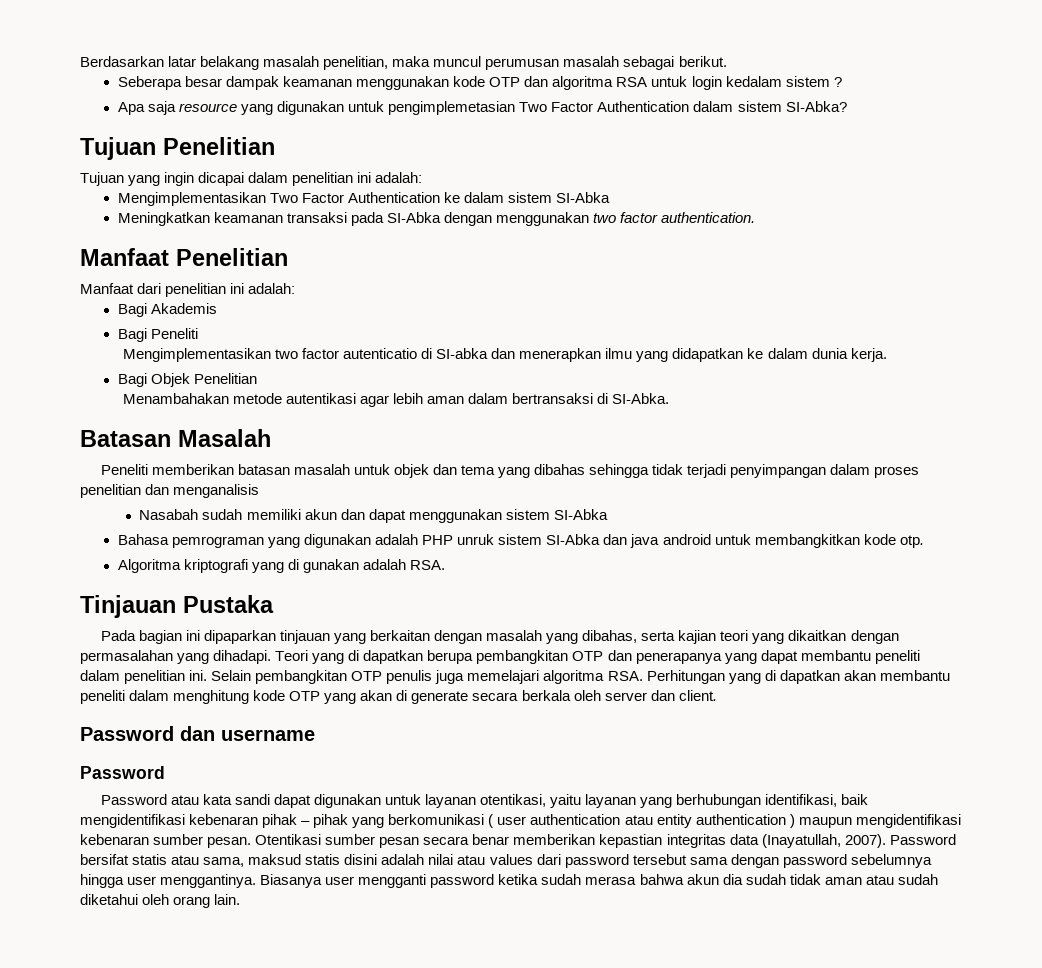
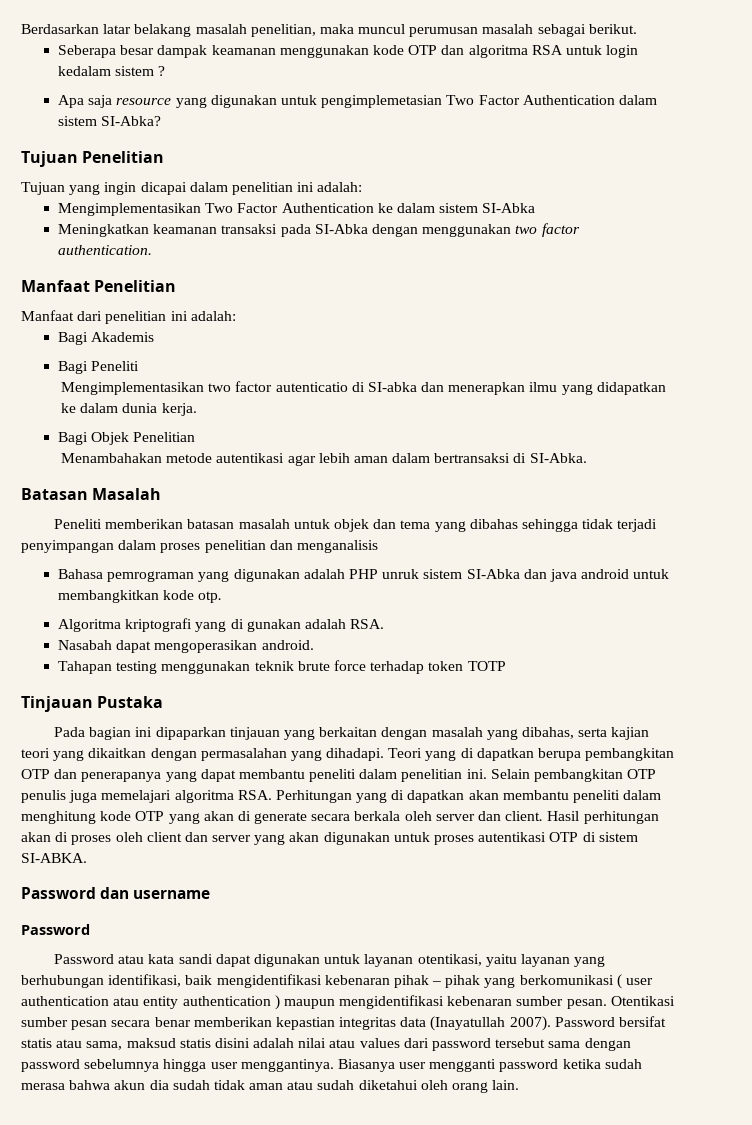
[139,509,608,523] // Nasabah sudah memiliki akun dan dapat menggunakan sistem SI-Abka -> (378, 546) none
(446, 565) none -> [58,640,314,653] [58,660,506,674] // Nasabah dapat mengoperasikan android. // Tahapan testing menggunakan teknik brute force terhadap token TOTP
(717, 695) none -> [547,811,659,824] [21,832,638,845] [21,853,87,863] Hasil perhitungan akan di proses oleh client dan server yang akan digunakan untuk proses autentikasi OTP di sistem SI-ABKA.
[761,834,841,848] (Inayatullah, -> [430,1016,506,1031] (Inayatullah

